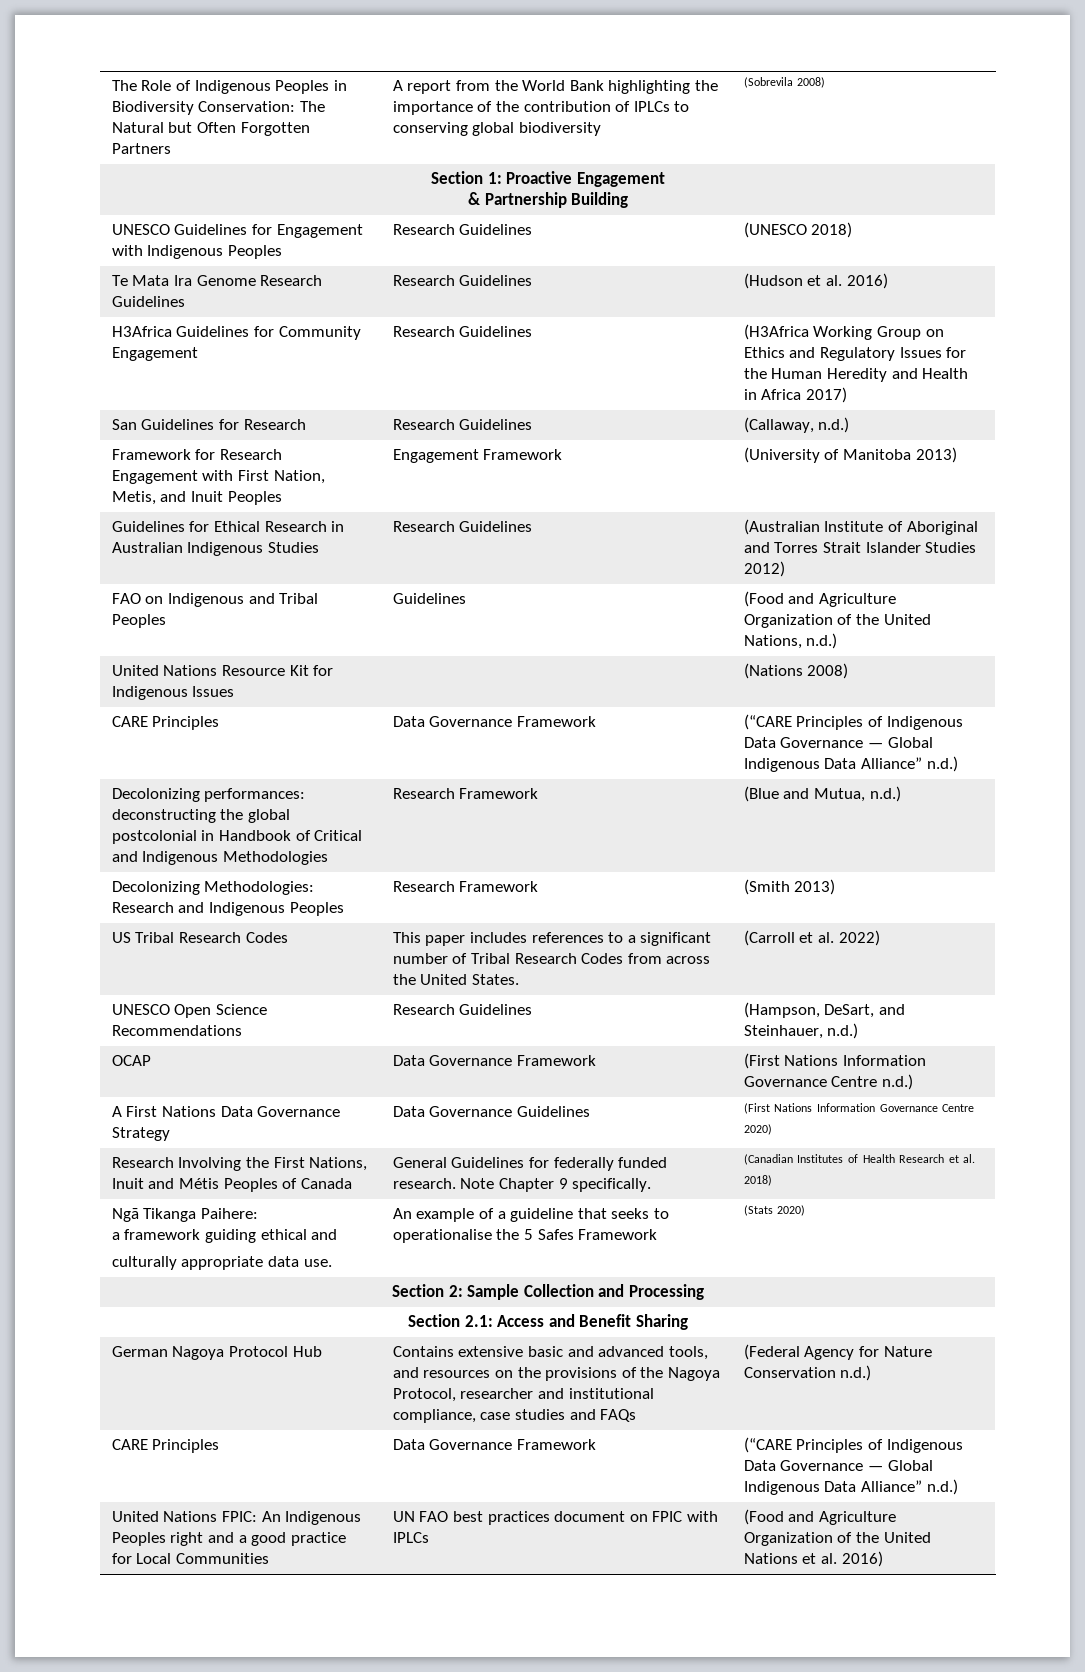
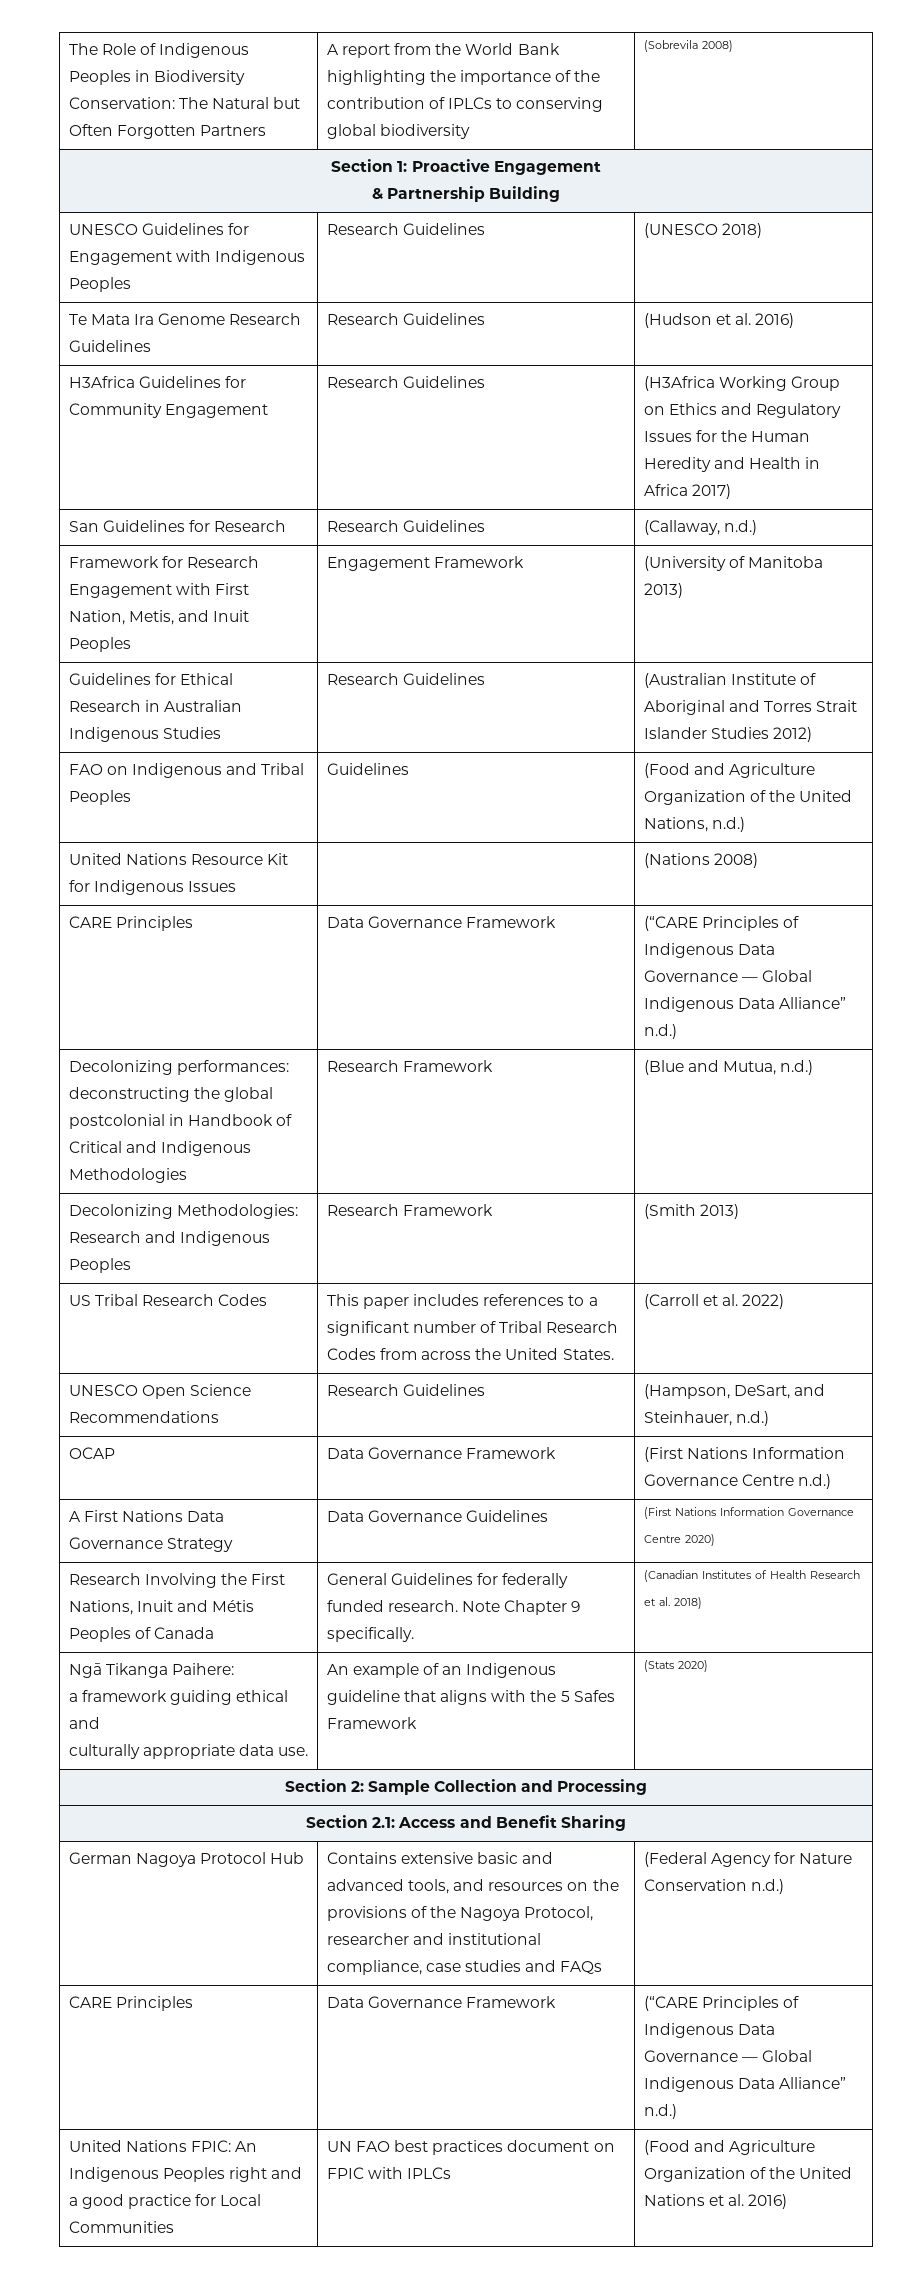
[497,1208,669,1222] [392,1229,492,1243] a guideline that seeks to operationalise -> [442,1663,557,1678] [326,1690,527,1705] an Indigenous guideline that aligns with

